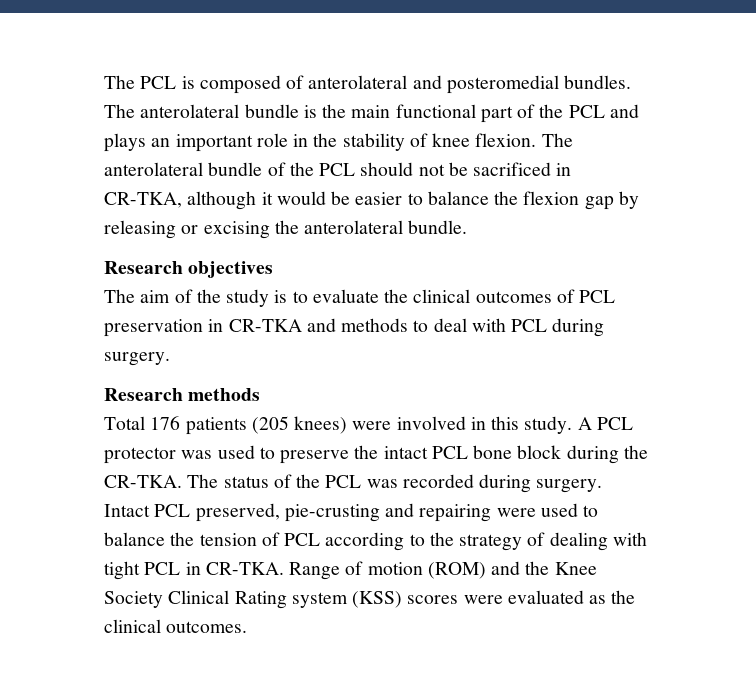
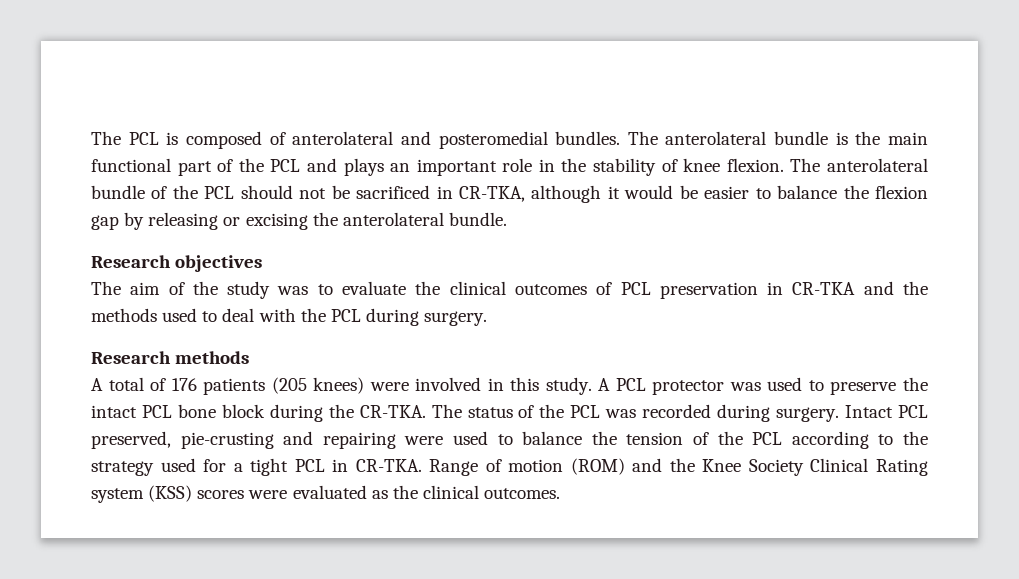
[274,290,288,303] is -> [277,286,309,295] was
[341,318,409,332] methods -> [902,281,928,295] [91,308,198,322] the methods used
(506, 325) none -> [300,308,326,322] the
[104,416,145,430] Total -> [91,377,167,391] A total of
(280, 539) none -> [717,431,743,445] the
[527,532,647,551] of dealing with -> [160,458,243,472] used for a

